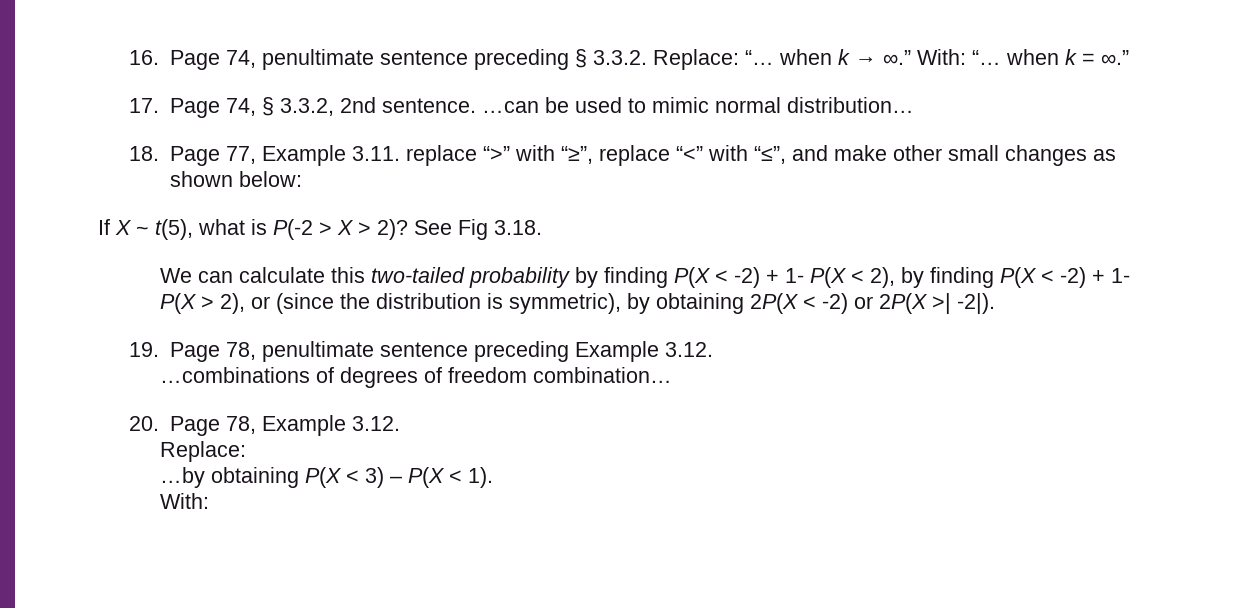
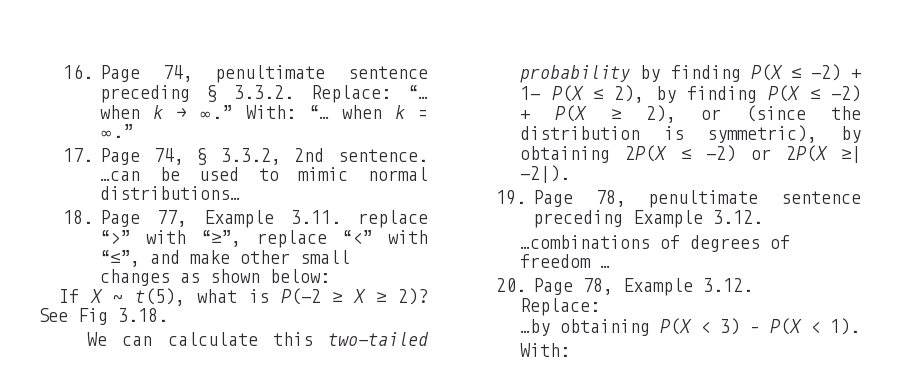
[786,97,914,113] distribution… -> [100,186,241,200] distributions…
[319,220,371,235] > X > -> [332,289,387,303] ≥ X ≥
[715,267,865,288] < -2) + 1- P(X < -> [790,64,861,81] [520,85,603,102] ≤ -2) + 1- P(X ≤
[1041,267,1131,288] [160,293,215,314] < -2) + 1- P(X > -> [809,85,861,102] [520,105,621,122] ≤ -2) + P(X ≥
[803,296,817,309] < -> [680,149,691,160] ≤
[932,293,952,314] >| -> [841,146,861,163] ≥|
[533,367,673,383] combination… -> [600,265,611,268] …

